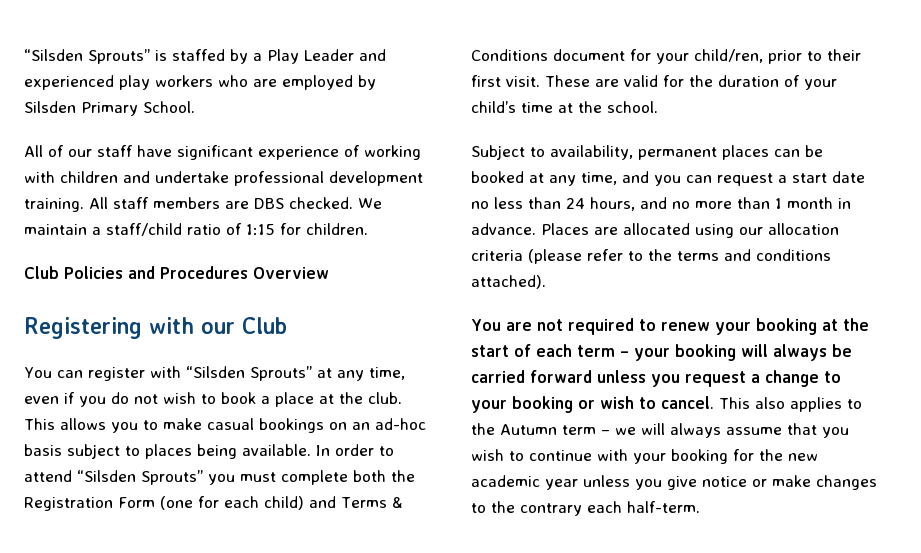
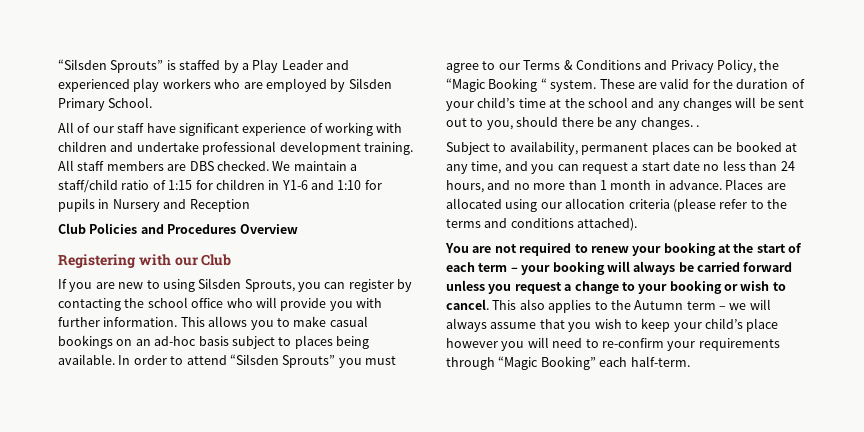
[306,223,368,235] children. -> [215,179,382,190] [58,198,250,212] children in Y1-6 and 1:10 for pupils in Nursery and Reception
[24,366,405,381] [24,392,402,407] You can register with “Silsden Sprouts” at any time, even if you do not wish to book a place at the club. -> [58,278,413,292] [58,297,382,311] [58,317,178,327] If you are new to using Silsden Sprouts, you can register by contacting the school office who will provide you with further information.
[281,470,415,485] [24,496,403,511] [471,49,861,64] [471,75,540,87] complete both the Registration Form (one for each child) and Terms & Conditions document for your child/ren, prior to their first visit. -> [446,59,780,73] [446,78,597,92] agree to our Terms & Conditions and Privacy Policy, the “Magic Booking “ system.
[607,101,658,113] school. -> [587,97,805,111] [446,116,699,130] school and any changes will be sent out to you, should there be any changes. .
[529,449,818,464] [471,475,877,490] [471,501,582,516] continue with your booking for the new academic year unless you give notice or make changes to the contrary -> [641,318,779,332] [446,337,780,351] [446,356,596,370] keep your child’s place however you will need to re-confirm your requirements through “Magic Booking”

